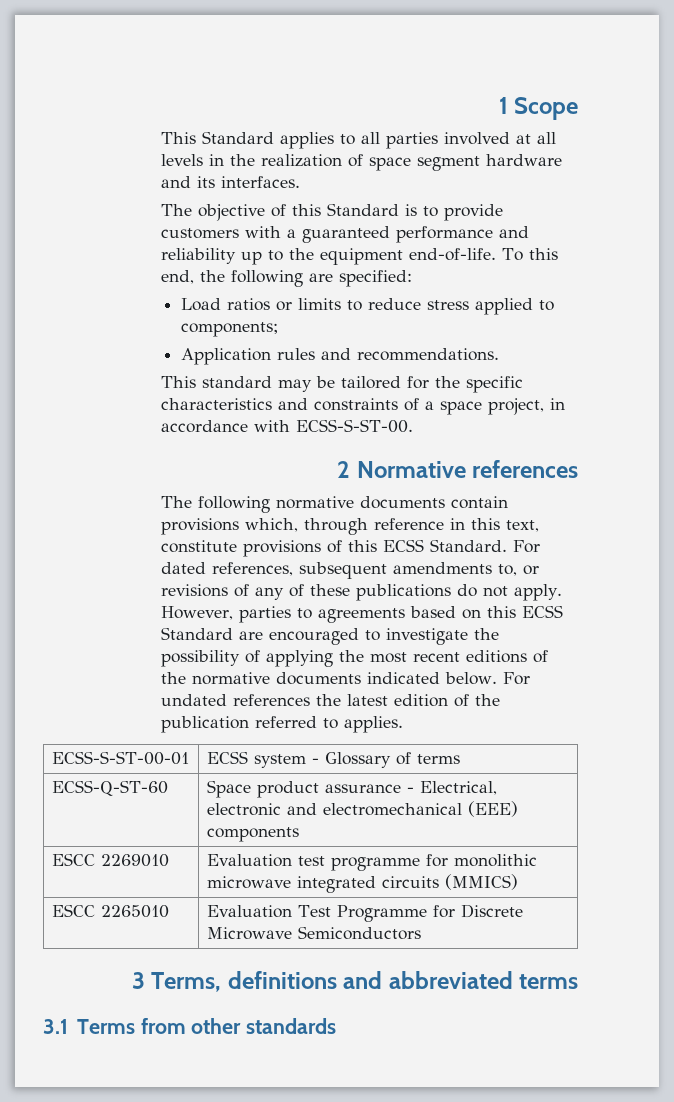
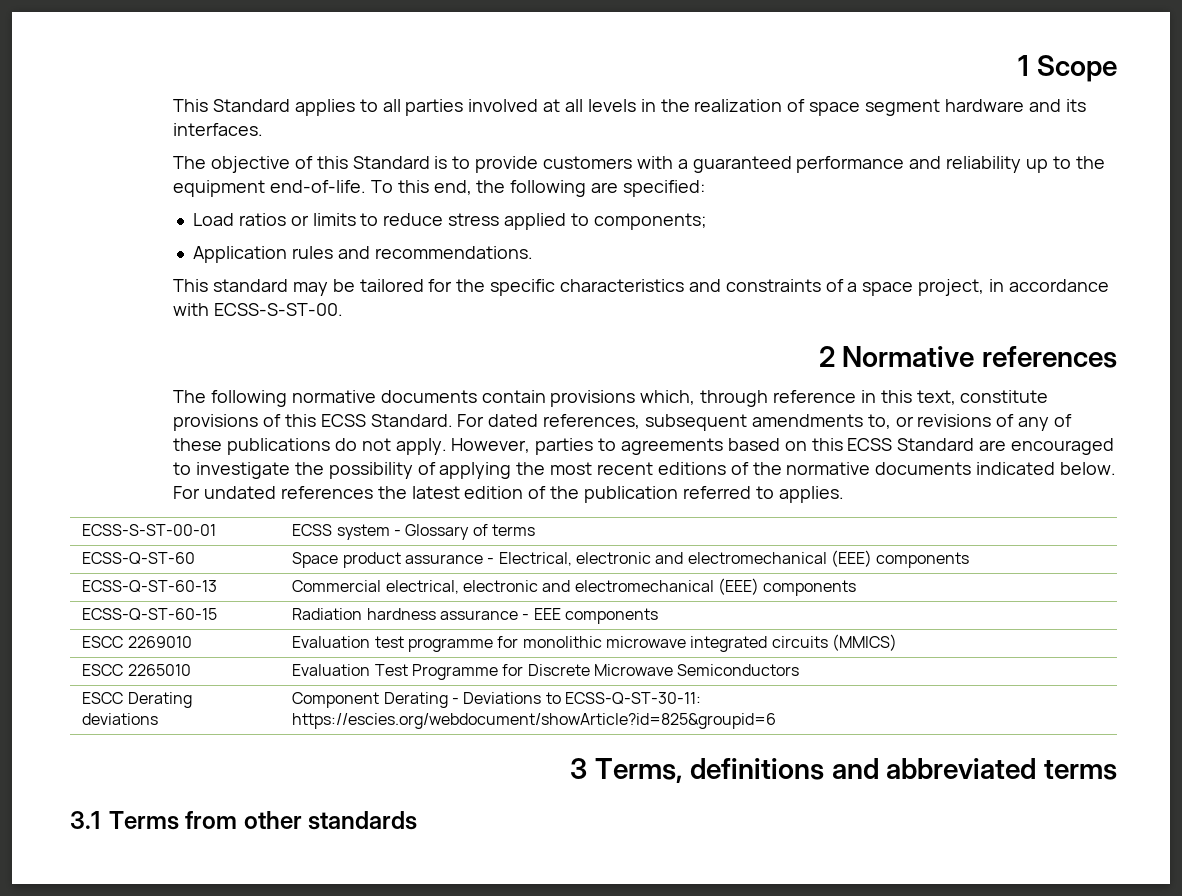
(299, 834) none -> [82,580,218,593] [292,578,857,596] [82,608,218,621] [292,608,658,624] // ECSS-Q-ST-60-13 | Commercial electrical, electronic and electromechanical (EEE) components // ECSS-Q-ST-60-15 | Radiation hardness assurance - EEE components
(421, 933) none -> [82,692,192,708] [82,713,159,725] [292,692,701,708] [292,713,777,729] // ESCC Derating deviations | Component Derating - Deviations to ECSS-Q-ST-30-11: https://escies.org/webdocument/showArticle?id=825&groupid=6

